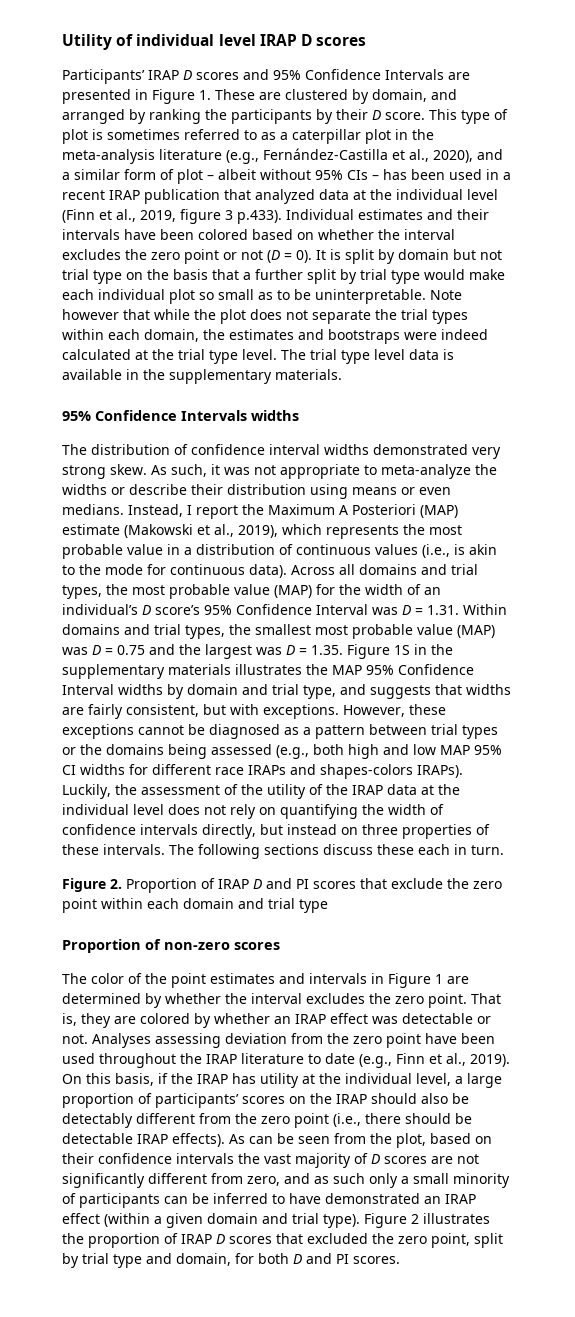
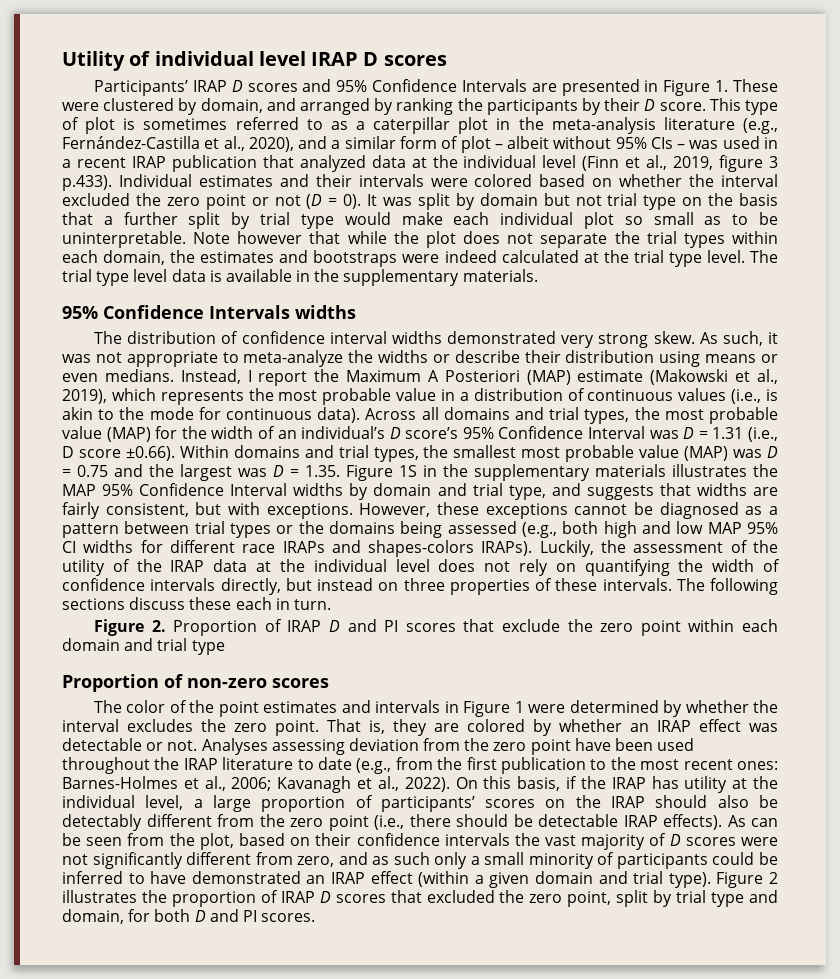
[259,92,281,100] are -> [62,102,99,111] were
[383,169,445,180] has been -> [689,140,719,149] was
[124,229,194,240] have been -> [430,178,468,187] were
[62,249,121,260] excludes -> [62,193,130,206] excluded
[330,249,341,260] is -> [382,197,412,206] was
[427,605,459,615] 1.31. -> [712,427,779,442] [62,446,175,461] 1.31 (i.e., D score ±0.66).
[447,976,469,984] are -> [528,704,566,713] were
[396,1053,510,1067] Finn et al., 2019). -> [395,757,778,774] [62,776,450,793] from the first publication to the most recent ones: Barnes-Holmes et al., 2006; Kavanagh et al., 2022).
[431,1156,453,1164] are -> [741,837,778,846] were
[164,1196,188,1204] can -> [712,852,755,865] could

